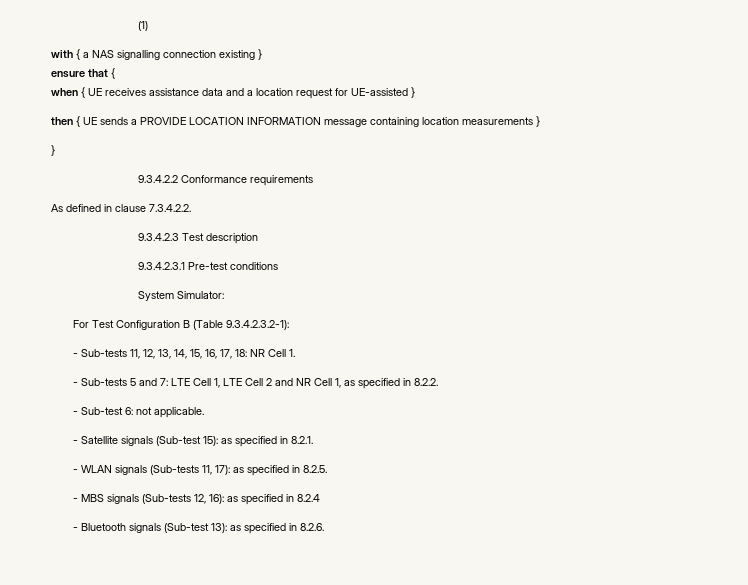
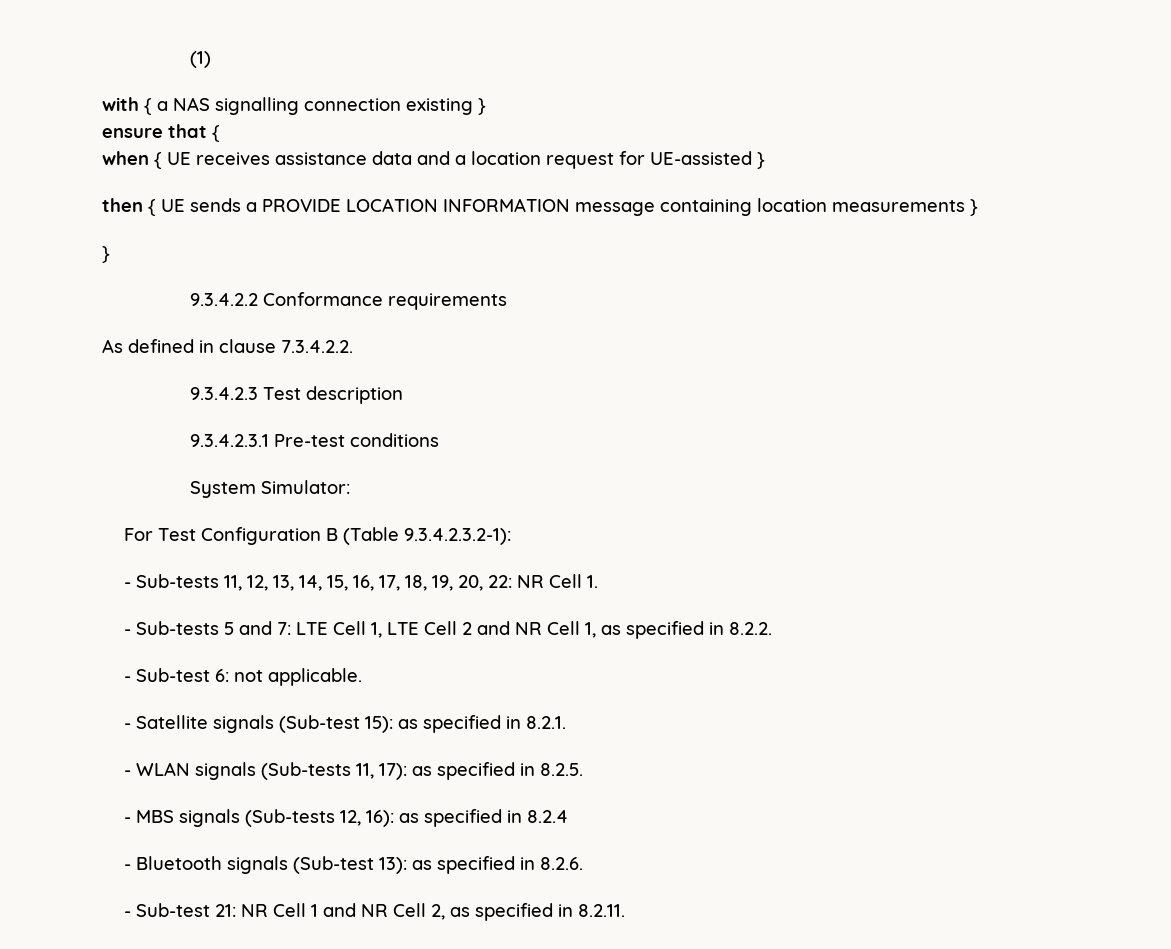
[234,349,247,357] 18: -> [404,575,512,591] 18, 19, 20, 22:
(324, 527) none -> [123,903,625,921] // - Sub-test 21: NR Cell 1 and NR Cell 2, as specified in 8.2.11.

